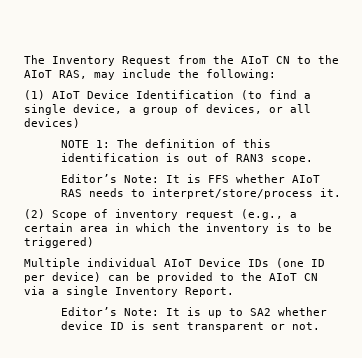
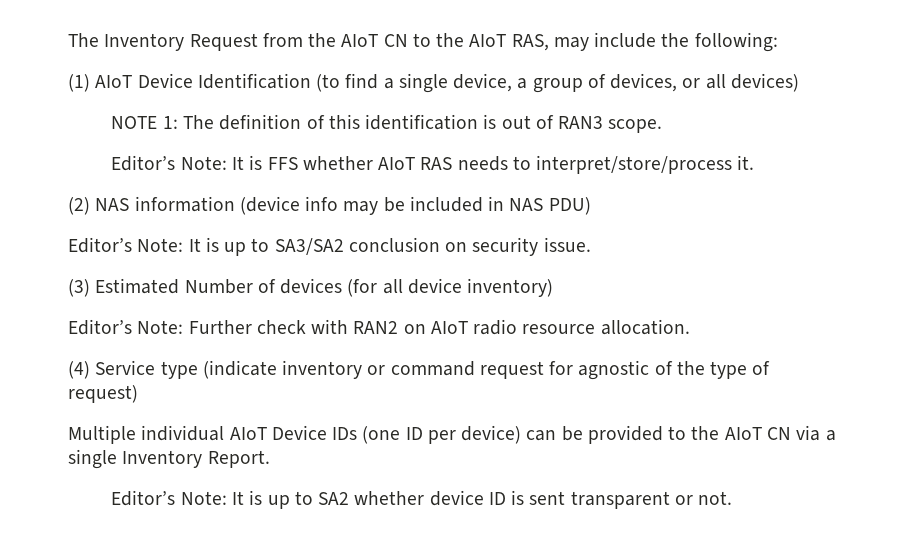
[52,209,297,220] [24,223,332,234] [24,237,94,248] Scope of inventory request (e.g., a certain area in which the inventory is to be triggered) -> [95,196,591,215] [68,237,591,256] [68,278,554,297] [68,319,690,335] [68,360,771,380] [68,385,138,403] NAS information (device info may be included in NAS PDU) // Editor’s Note: It is up to SA3/SA2 conclusion on security issue. // (3) Estimated Number of devices (for all device inventory) // Editor’s Note: Further check with RAN2 on AIoT radio resource allocation. // (4) Service type (indicate inventory or command request for agnostic of the type of request)

